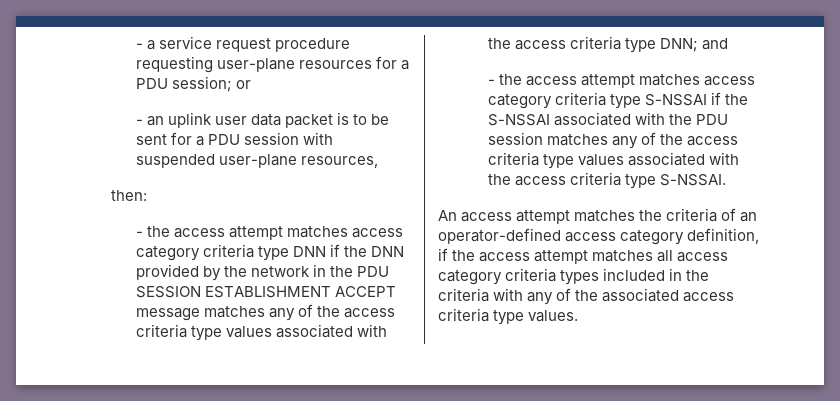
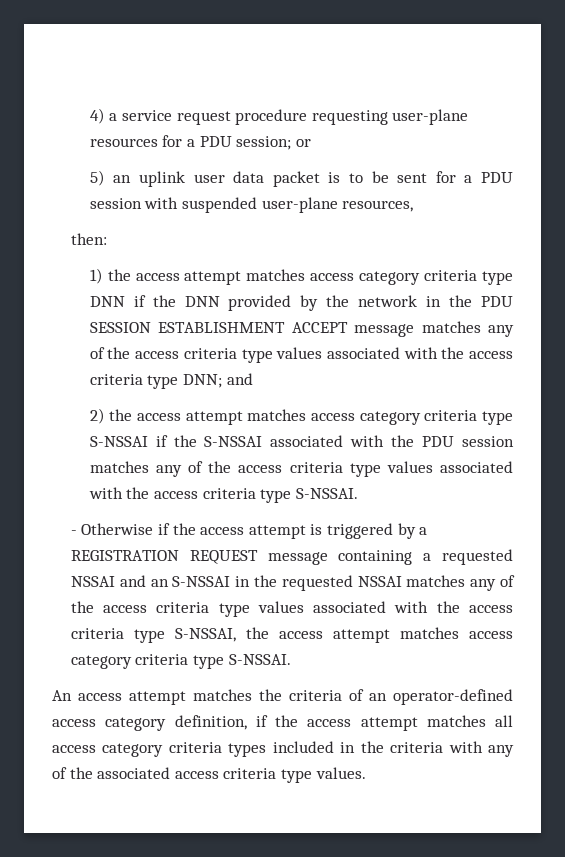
[135,43,143,49] - -> [89,108,105,124] 4)
[135,119,143,125] - -> [89,170,105,186] 5)
[135,231,143,237] - -> [89,268,103,284] 1)
[487,79,495,85] - -> [89,408,105,424] 2)
(727, 180) none -> [70,523,428,539] [70,549,513,565] [70,575,515,591] [70,601,513,617] [70,627,513,643] [70,654,291,669] // - Otherwise if the access attempt is triggered by a REGISTRATION REQUEST message containing a requested NSSAI and an S-NSSAI in the requested NSSAI matches any of the access criteria type values associated with the access criteria type S-NSSAI, the access attempt matches access category criteria type S-NSSAI.

